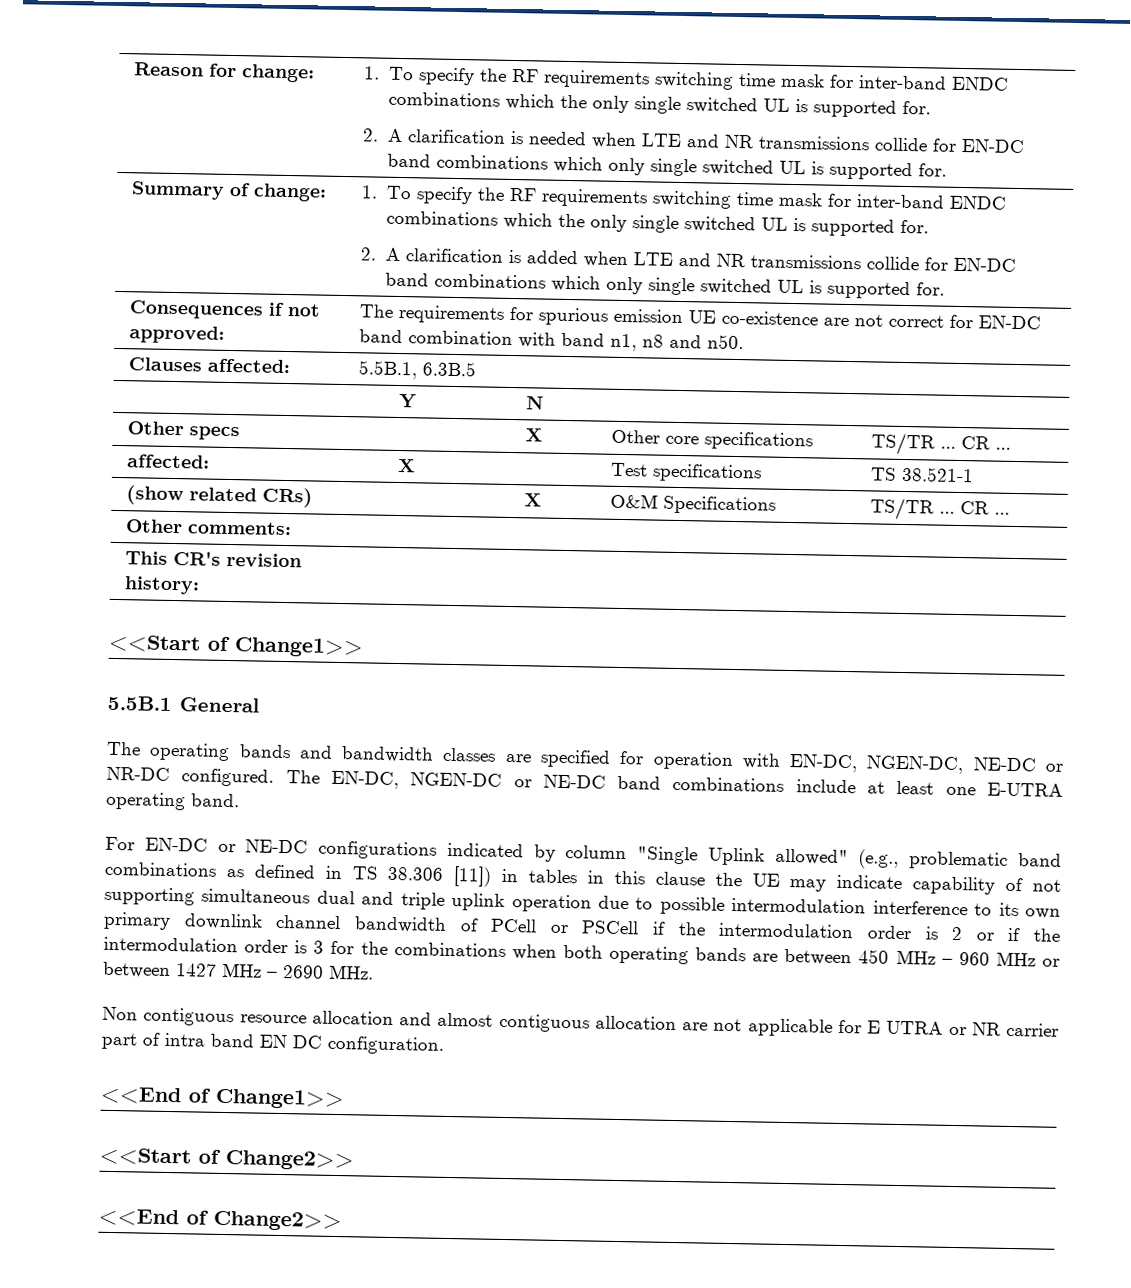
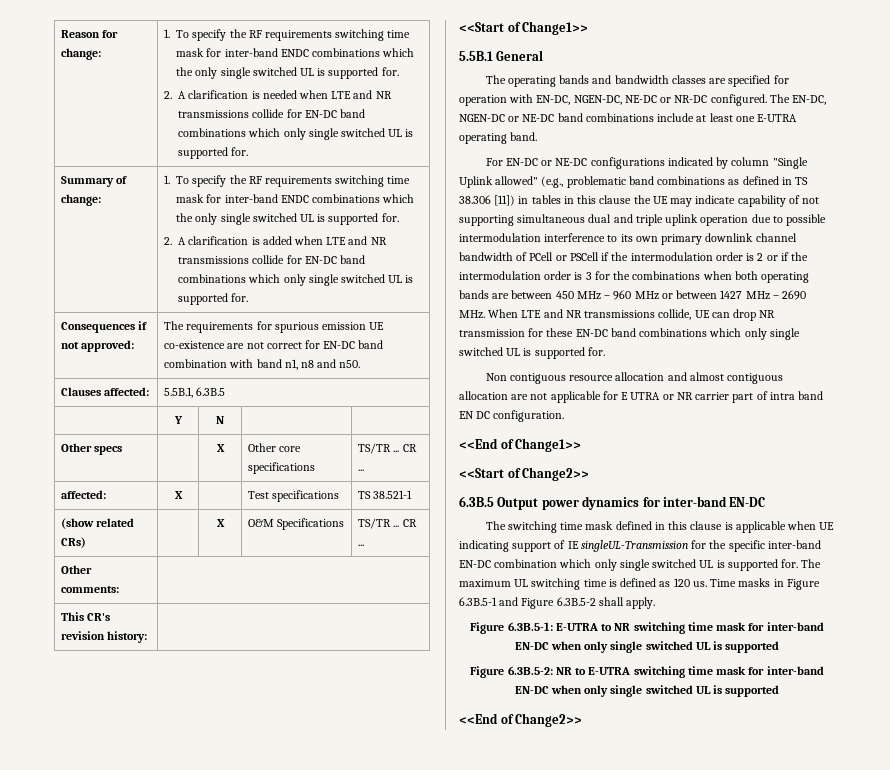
(374, 972) none -> [488,309,776,321] [459,328,800,340] [459,347,605,359] When LTE and NR transmissions collide, UE can drop NR transmission for these EN-DC band combinations which only single switched UL is supported for.
(354, 1160) none -> [459,496,766,510] [485,521,835,533] [459,540,821,552] [459,559,822,571] [459,578,820,590] [459,597,656,609] [470,622,824,634] [514,641,780,653] [470,666,824,678] [514,685,780,697] // 6.3B.5 Output power dynamics for inter-band EN-DC // The switching time mask defined in this clause is applicable when UE indicating support of IE singleUL-Transmission for the specific inter-band EN-DC combination which only single switched UL is supported for. The maximum UL switching time is defined as 120 us. Time masks in Figure 6.3B.5-1 and Figure 6.3B.5-2 shall apply. // Figure 6.3B.5-1: E-UTRA to NR switching time mask for inter-band EN-DC when only single switched UL is supported // Figure 6.3B.5-2: NR to E-UTRA switching time mask for inter-band EN-DC when only single switched UL is supported

